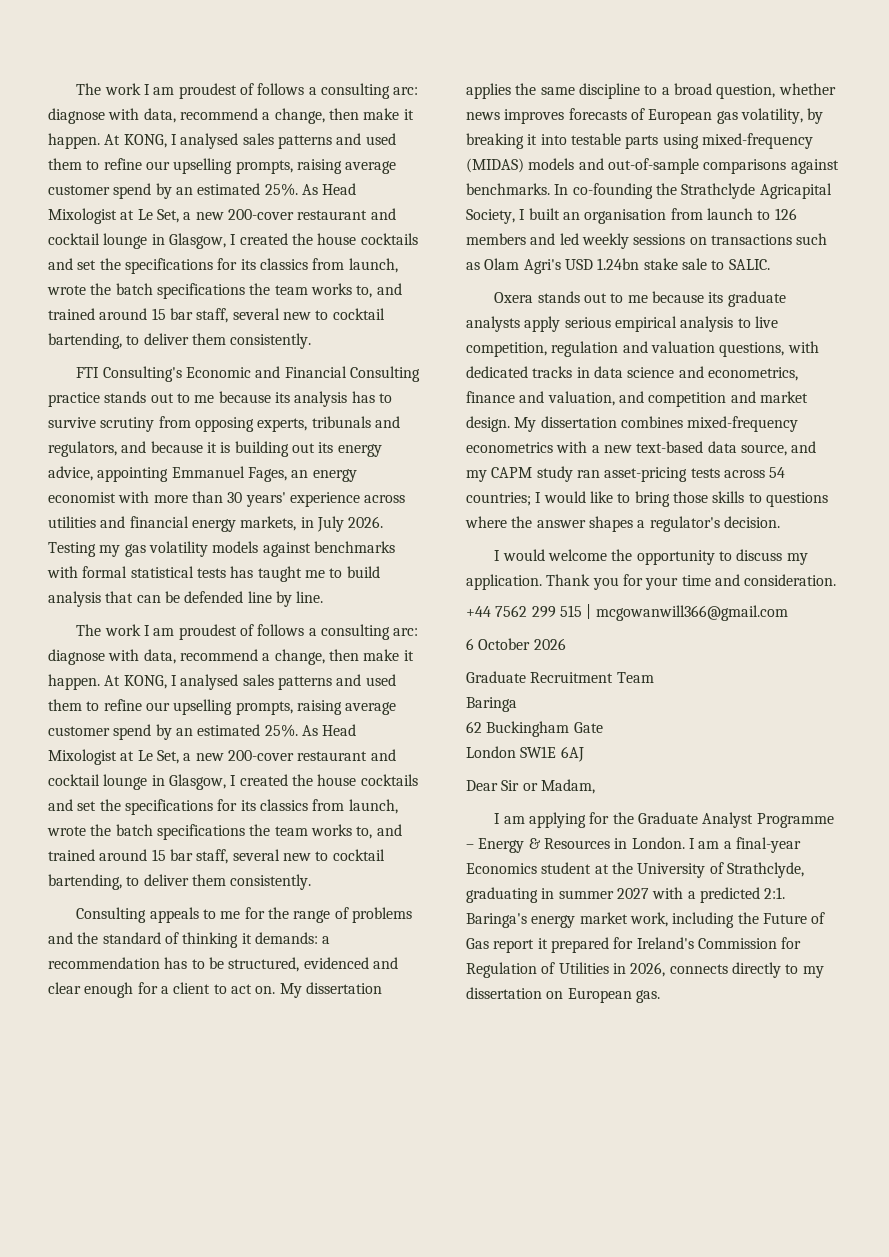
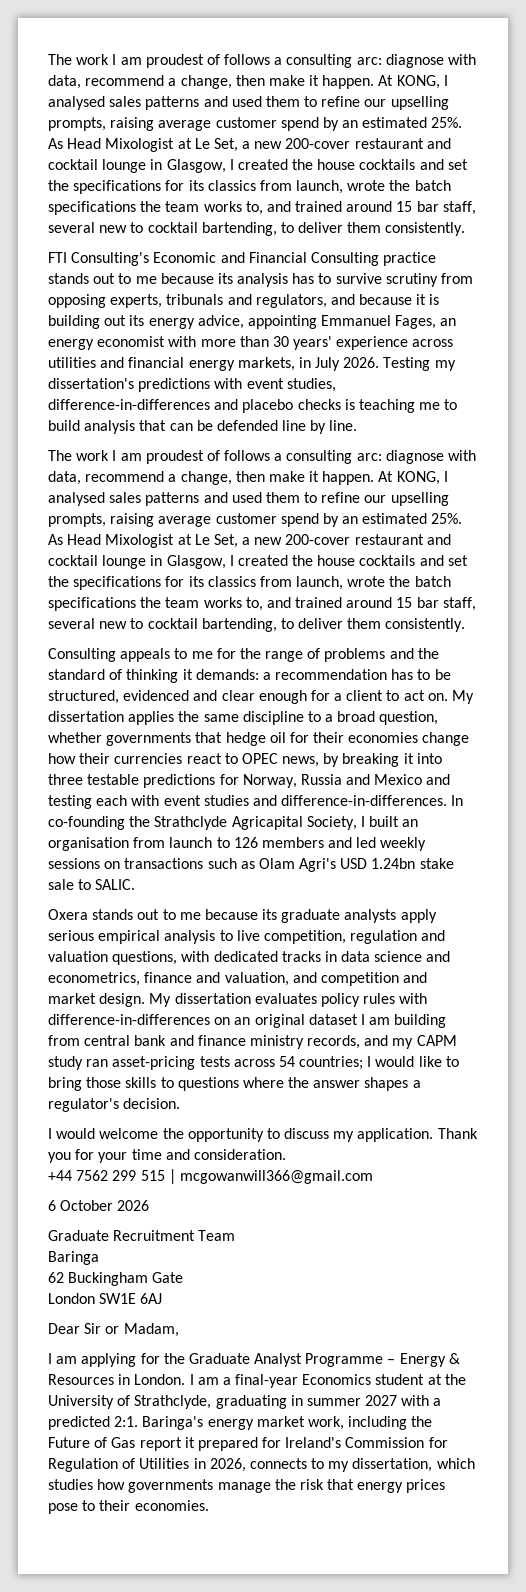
[124,541,395,557] [47,566,302,582] gas volatility models against benchmarks with formal statistical tests has taught -> [48,378,336,392] [48,399,415,413] dissertation's predictions with event studies, difference-in-differences and placebo checks is teaching
[466,108,824,124] [466,133,813,149] [466,158,839,174] [466,183,550,195] news improves forecasts of European gas volatility, by breaking it into testable parts using mixed-frequency (MIDAS) models and out-of-sample comparisons against benchmarks. -> [106,732,470,746] [48,753,442,767] [48,774,451,788] [48,795,448,809] governments that hedge oil for their economies change how their currencies react to OPEC news, by breaking it into three testable predictions for Norway, Russia and Mexico and testing each with event studies and difference-in-differences.
[620,416,799,432] [466,441,787,456] combines mixed-frequency econometrics with a new text-based data source, -> [254,993,428,1007] [48,1014,447,1028] [48,1035,361,1049] evaluates policy rules with difference-in-differences on an original dataset I am building from central bank and finance ministry records,
[731,962,781,978] directly -> (307, 1463) none
[466,987,660,1003] dissertation on European gas. -> [352,1458,475,1472] [48,1479,446,1493] [48,1500,209,1514] dissertation, which studies how governments manage the risk that energy prices pose to their economies.

